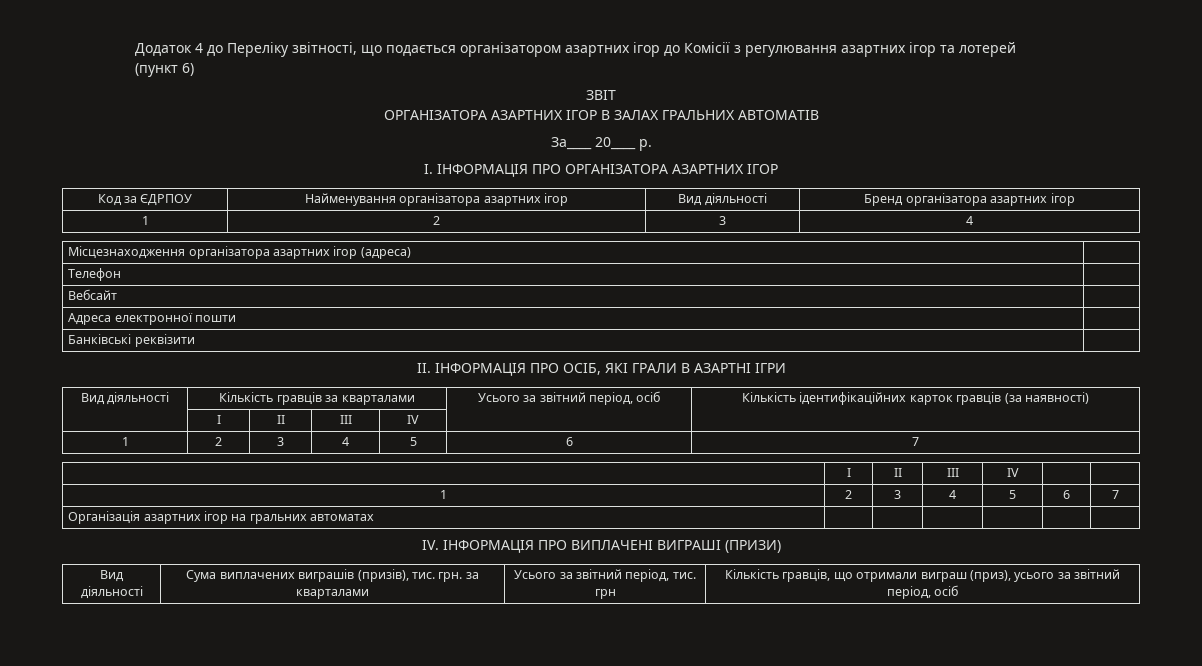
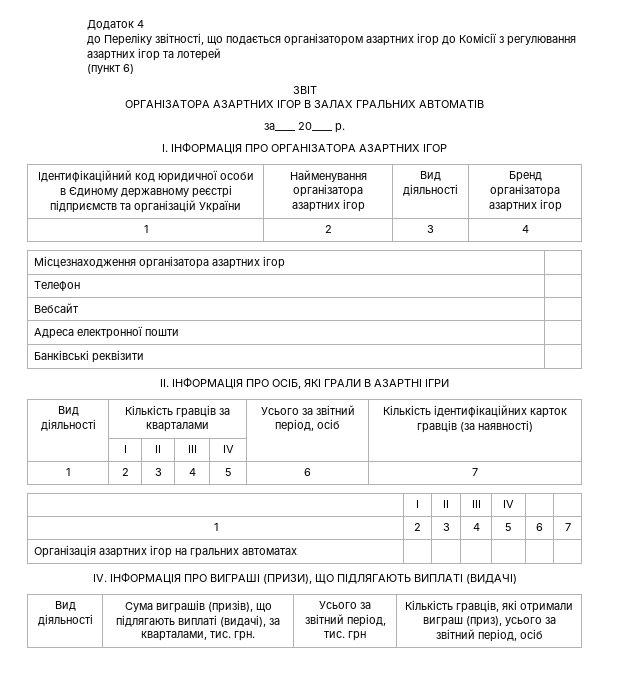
(204, 48) none -> (144, 24) //
[550,137,592,150] За____ -> [264,123,296,131] за____
[97,194,193,206] Код за ЄДРПОУ -> [37,170,254,183] [59,185,232,198] [50,200,241,213] Ідентифікаційний код юридичної особи в Єдиному державному реєстрі підприємств та організацій України
[360,247,411,259] (адреса) -> (285, 262) none
[570,540,781,553] ВИПЛАЧЕНІ ВИГРАШІ (ПРИЗИ) -> [209,574,517,584] ВИГРАШІ (ПРИЗИ), ЩО ПІДЛЯГАЮТЬ ВИПЛАТІ (ВИДАЧІ)
[219,572,295,579] виплачених -> (153, 607) none
(409, 575) none -> [255,603,272,612] [116,615,280,627] [141,631,207,641] що підлягають виплаті (видачі), за кварталами,
[465,572,479,579] [296,589,369,599] за кварталами -> (255, 636) none
[833,572,853,582] що -> [502,600,517,610] які

